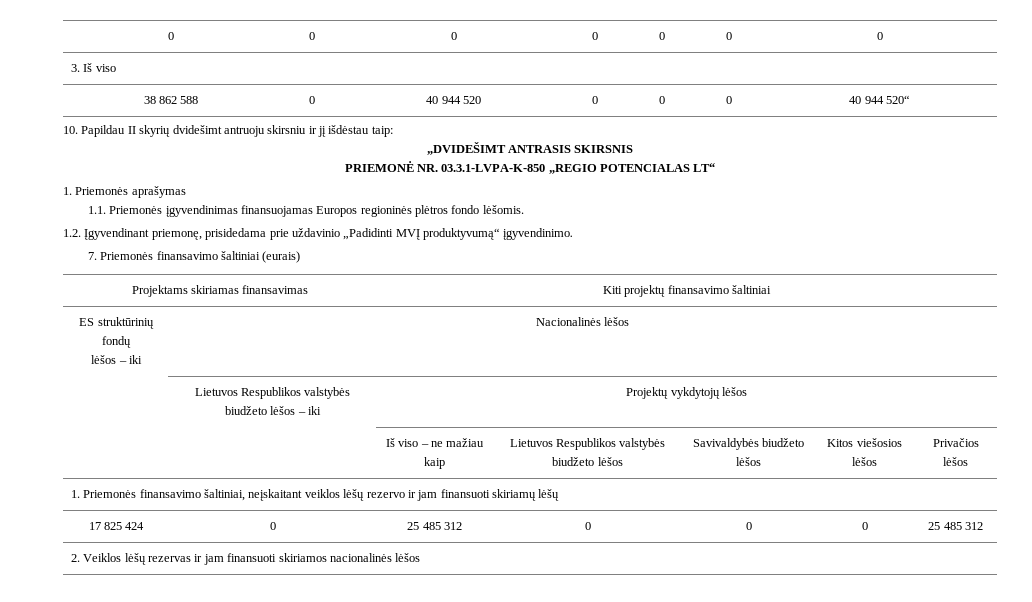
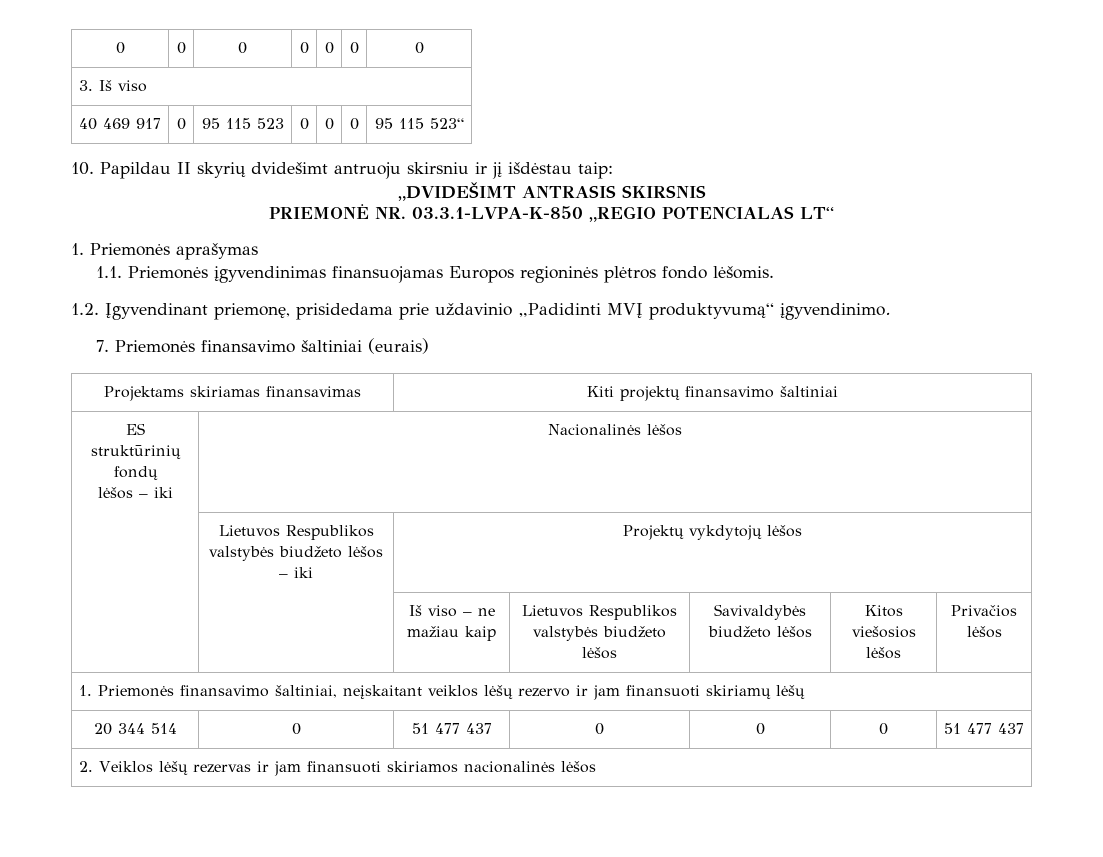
[143,96,199,104] [309,96,315,104] [426,96,481,104] [592,96,598,104] [659,96,665,104] [726,96,732,104] [849,95,910,104] 38 862 588 | 0 | 40 944 520 | 0 | 0 | 0 | 40 944 520“ -> [79,118,161,130] [176,118,186,130] [201,118,284,129] [299,118,309,130] [324,118,334,130] [349,118,359,130] [374,118,464,129] 40 469 917 | 0 | 95 115 523 | 0 | 0 | 0 | 95 115 523“
[88,522,145,530] [269,522,276,530] [407,522,462,530] [584,522,591,530] [745,522,752,530] [861,522,868,530] [928,522,983,530] 17 825 424 | 0 | 25 485 312 | 0 | 0 | 0 | 25 485 312 -> [93,723,177,735] [291,723,301,735] [411,723,492,734] [595,723,604,735] [755,723,765,735] [879,723,888,735] [944,723,1024,734] 20 344 514 | 0 | 51 477 437 | 0 | 0 | 0 | 51 477 437

